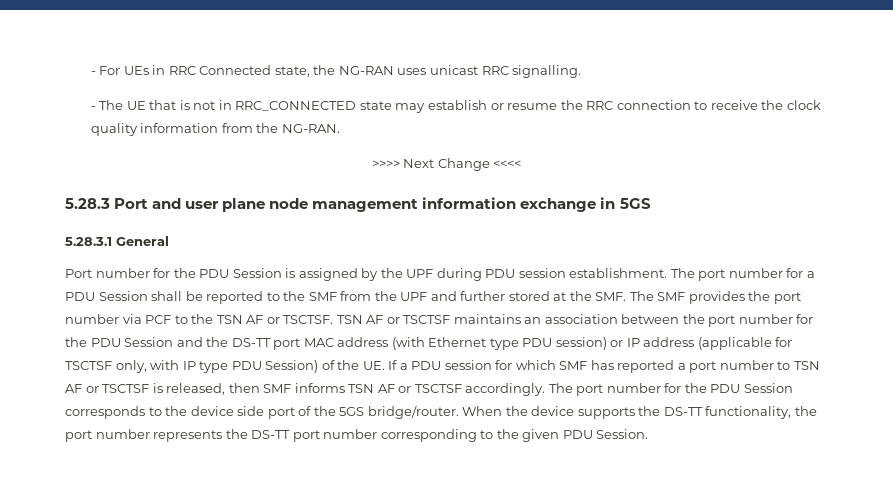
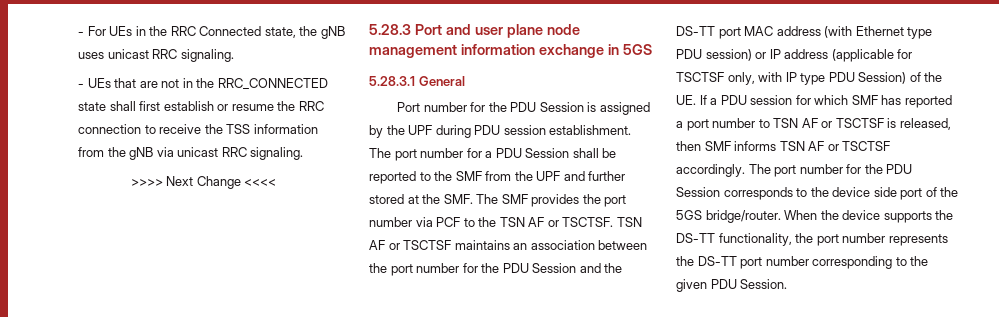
(166, 70) none -> [149,26,168,36] the
[338,66,394,75] NG-RAN -> [320,26,345,39] gNB
[512,65,582,78] [90,100,190,110] signalling. // - The UE that is -> [180,49,234,62] [78,78,158,88] signaling. // - UEs that are
(232, 105) none -> [196,78,215,88] the
[395,103,426,113] may -> [109,101,161,111] shall first
[786,100,821,110] [90,123,138,136] clock quality -> [226,124,251,134] TSS
[281,124,340,133] NG-RAN. -> [129,147,304,160] gNB via unicast RRC signaling.

